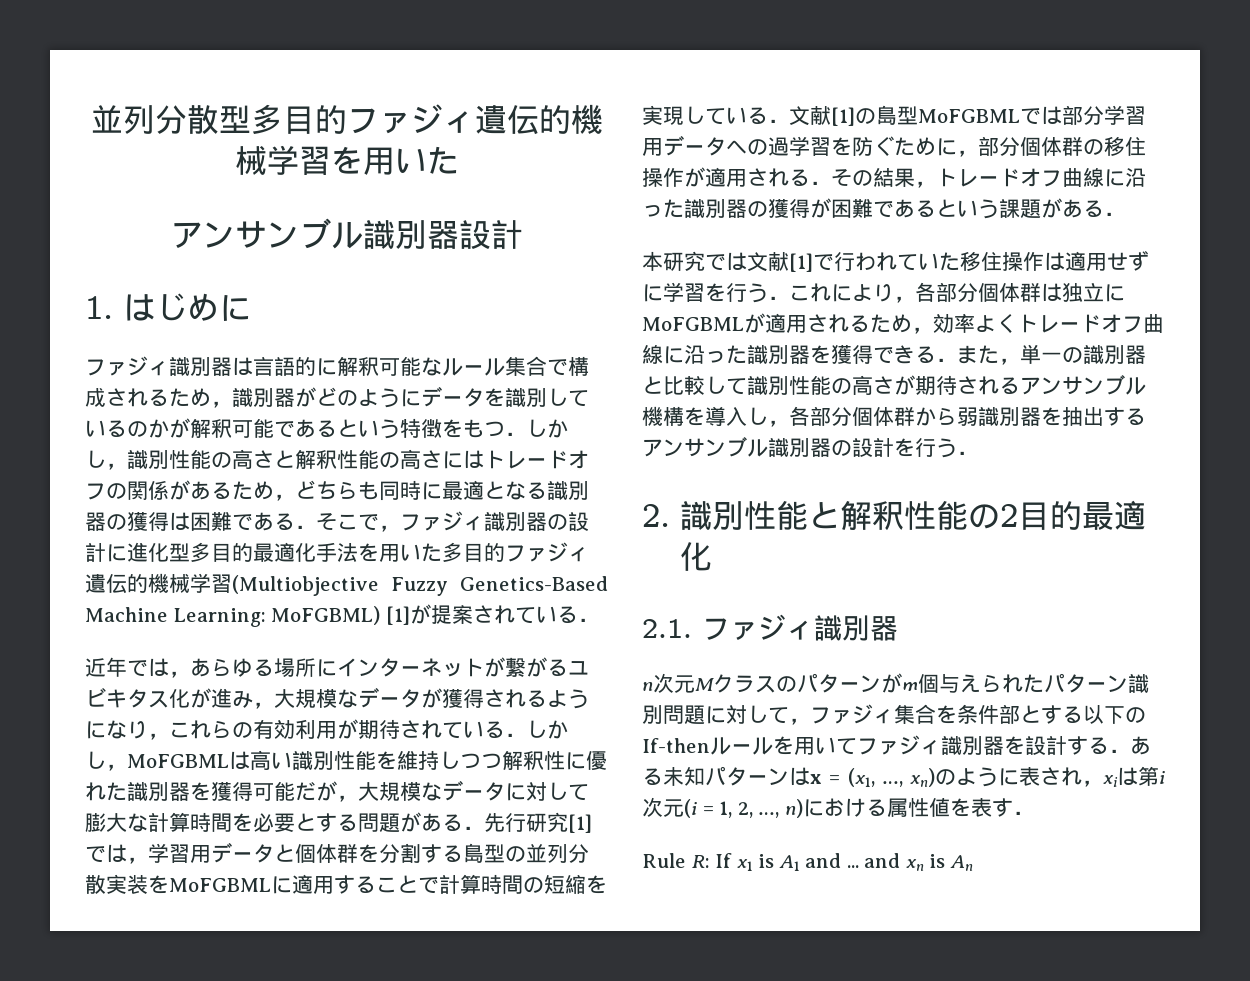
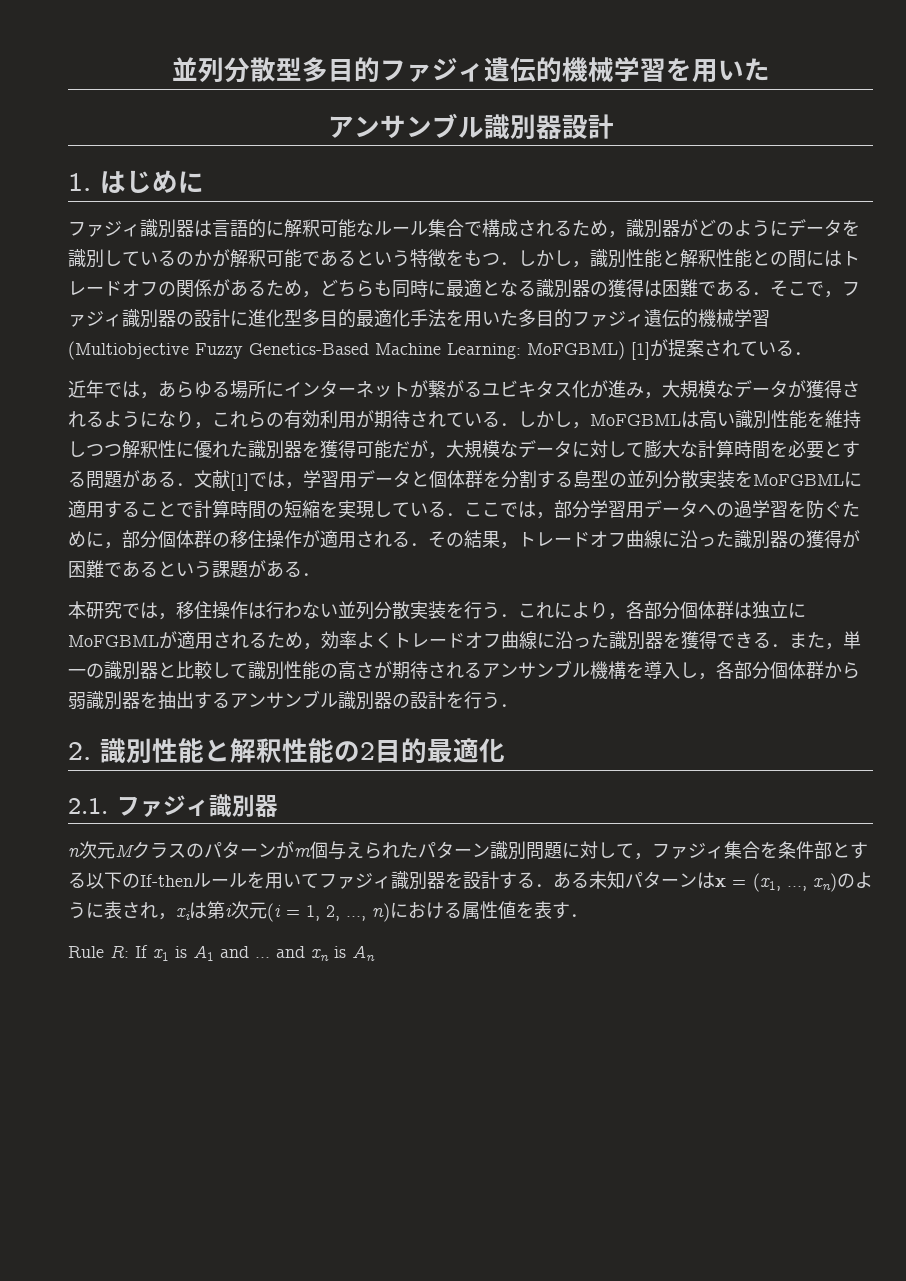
[211,449,442,470] の高さと解釈性能の高さ -> [662,249,806,268] と解釈性能との間
[484,812,568,832] 先行研究 -> [194,470,230,489] 文献
[789,105,1062,126] 文献[1]の島型MoFGBMLでは -> [464,501,554,519] ここでは，
[747,251,1149,272] [642,282,705,302] 文献[1]で行われていた移住操作は適用せずに学習 -> [158,601,446,620] ，移住操作は行わない並列分散実装

